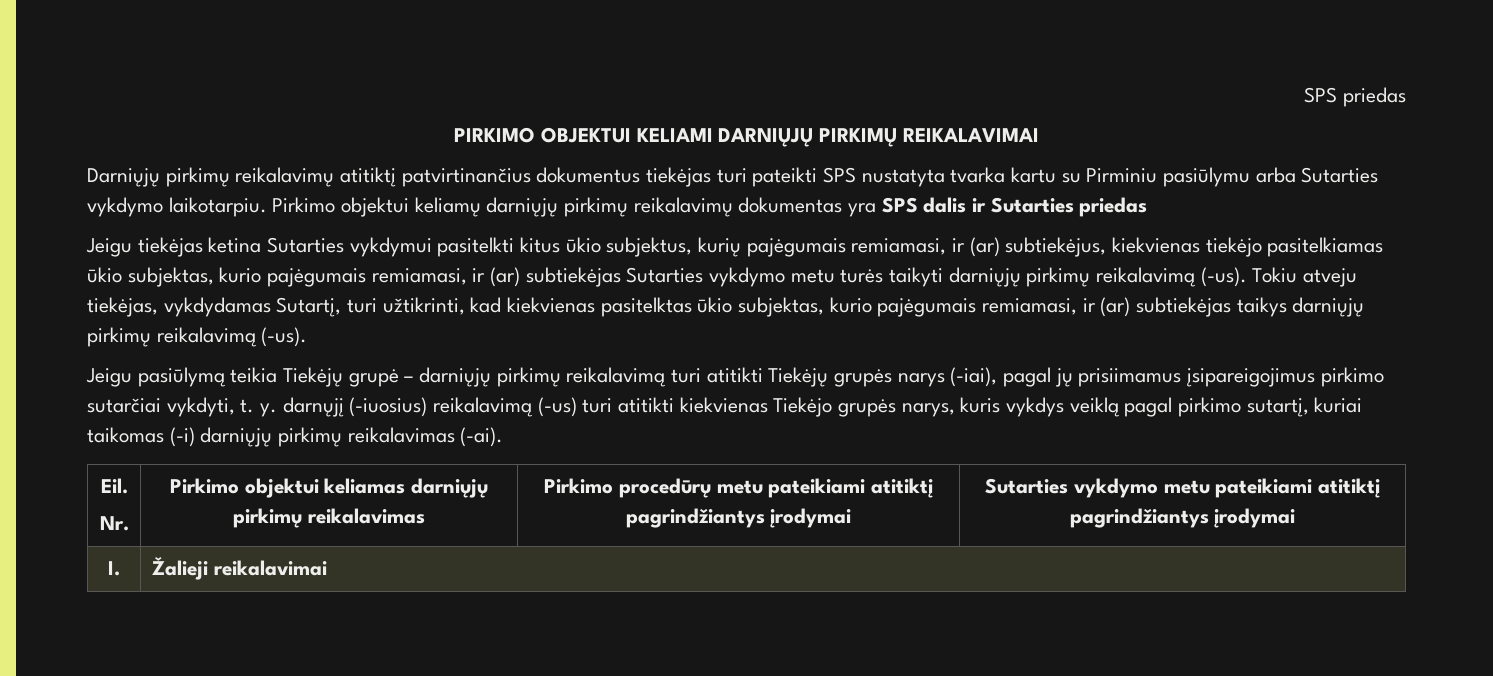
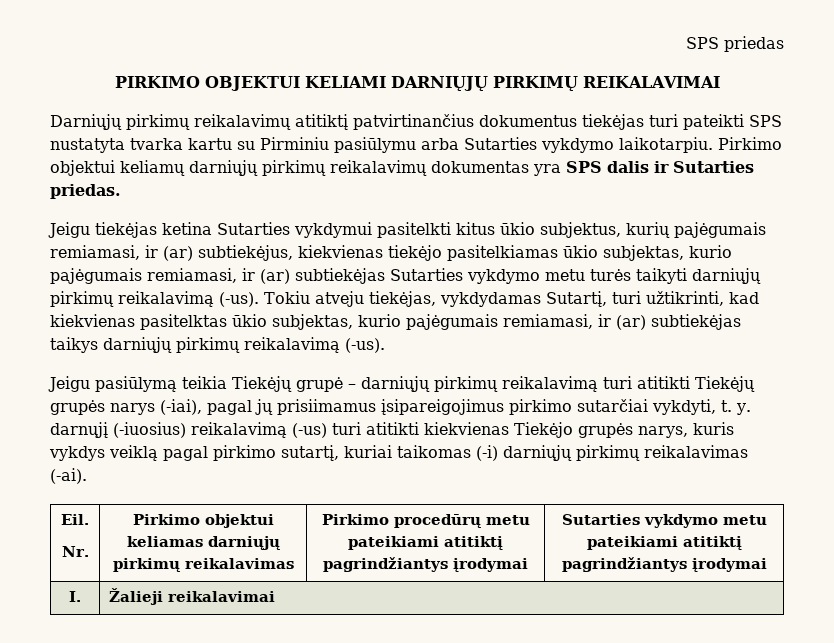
[1079,197,1148,217] priedas -> [50,184,121,199] priedas.

